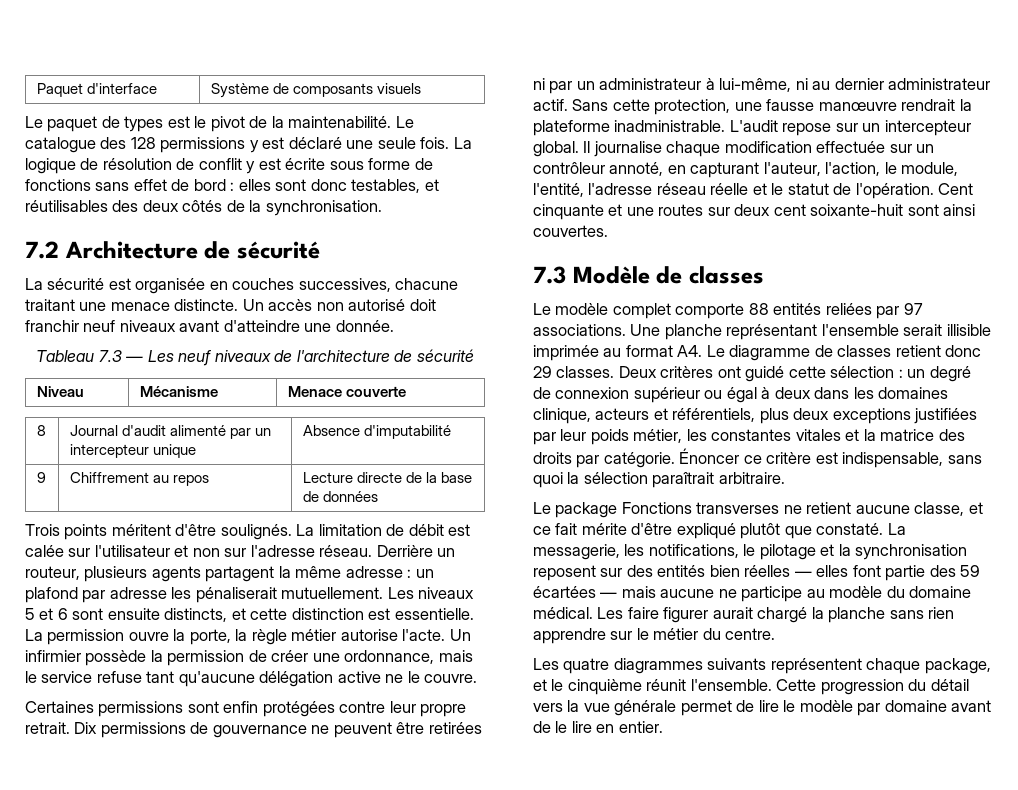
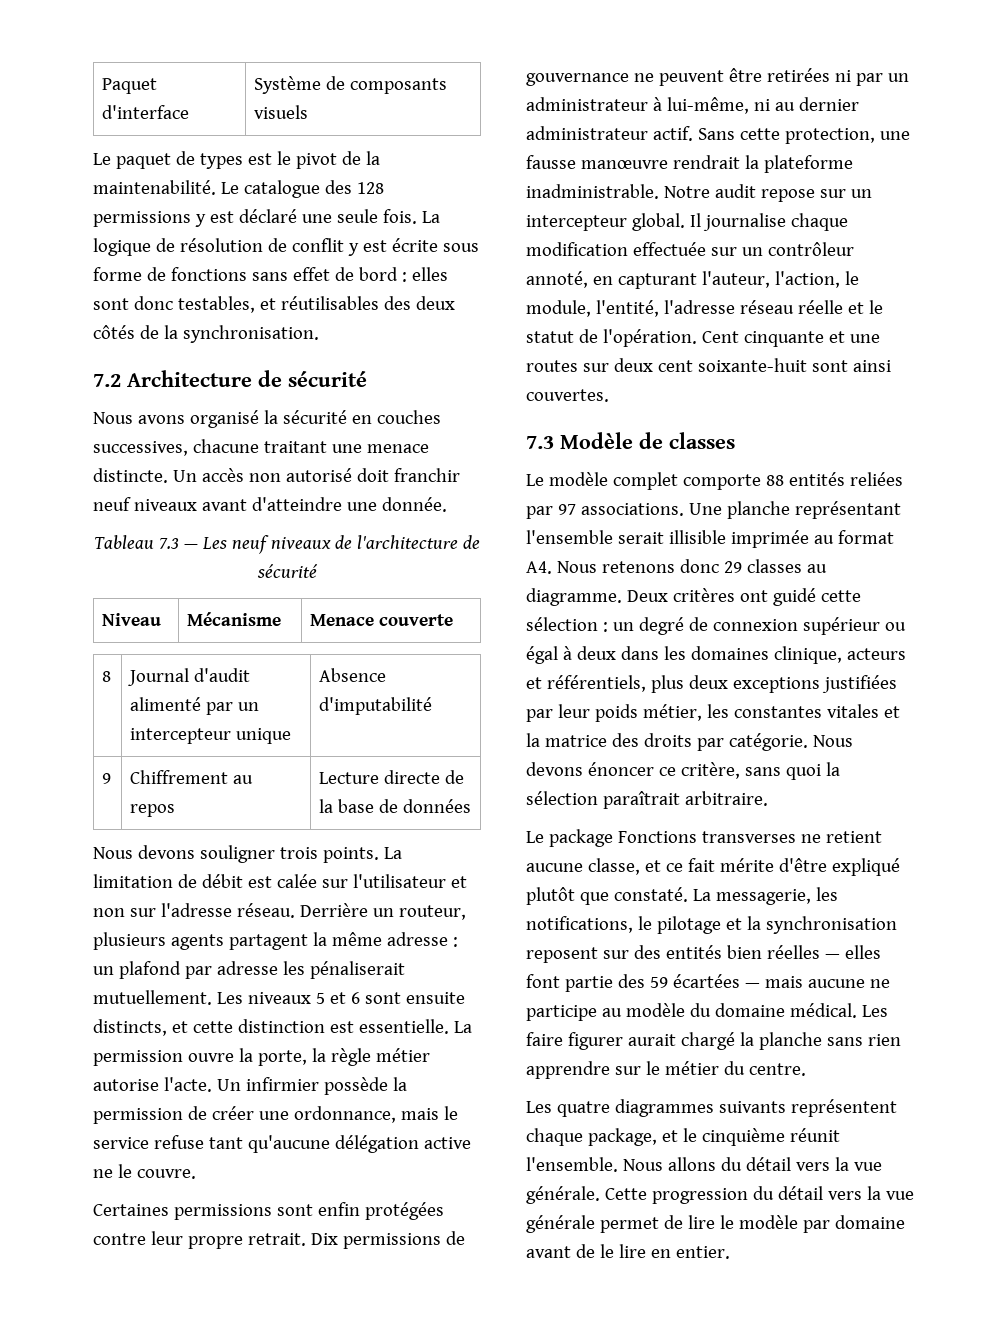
[25,278,206,294] La sécurité est organisée -> [93,410,347,428] Nous avons organisé la sécurité
[25,524,292,540] Trois points méritent d'être soulignés. -> [93,845,379,863] Nous devons souligner trois points.
[729,120,778,132] L'audit -> [663,184,756,198] Notre audit
[706,345,982,361] [533,366,615,378] Le diagramme de classes retient donc 29 classes. -> [556,559,827,573] [526,588,622,606] Nous retenons donc 29 classes au diagramme.
[679,448,944,468] Énoncer ce critère est indispensable, -> [812,735,853,747] [526,762,740,779] Nous devons énoncer ce critère,
(772, 685) none -> [622,1157,882,1171] [526,1186,600,1204] Nous allons du détail vers la vue générale.

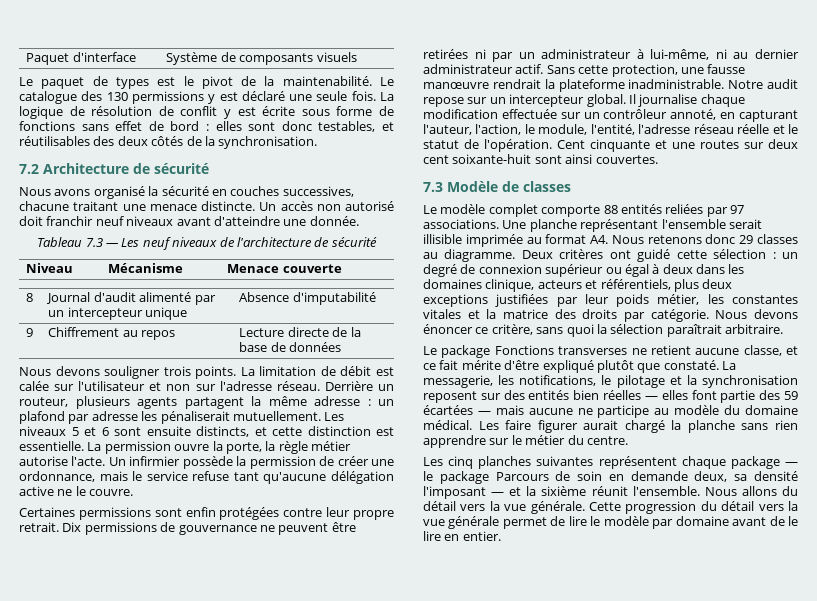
[356,182,384,194] 128 -> [106,92,128,101] 130
[556,1099,897,1117] [526,1128,785,1146] quatre diagrammes suivants représentent chaque package, et le cinquième -> [448,456,798,469] [423,471,798,484] [423,486,587,499] cinq planches suivantes représentent chaque package — le package Parcours de soin en demande deux, sa densité l'imposant — et la sixième

